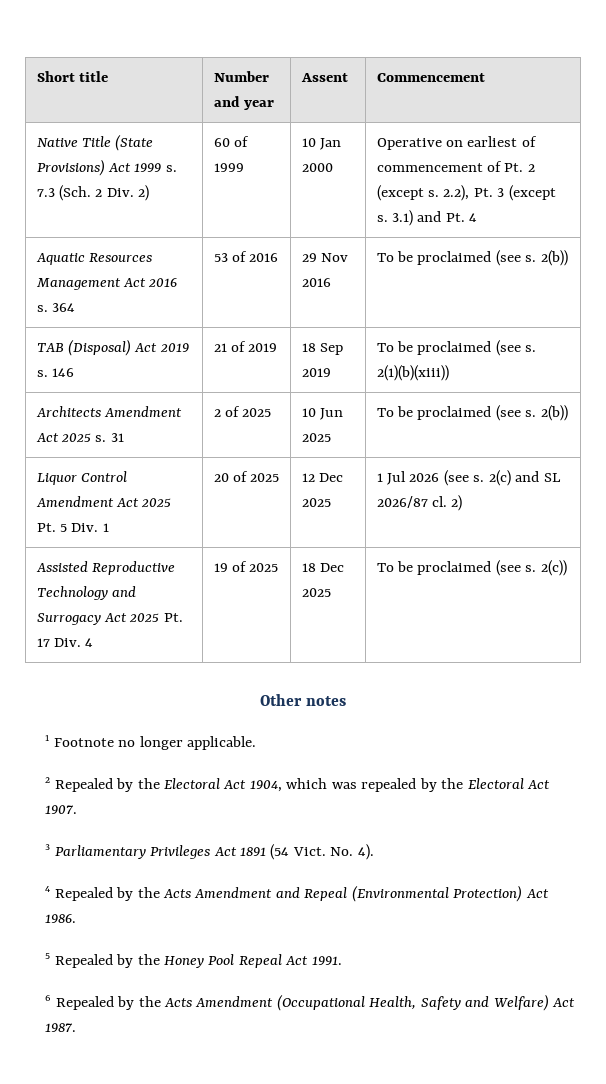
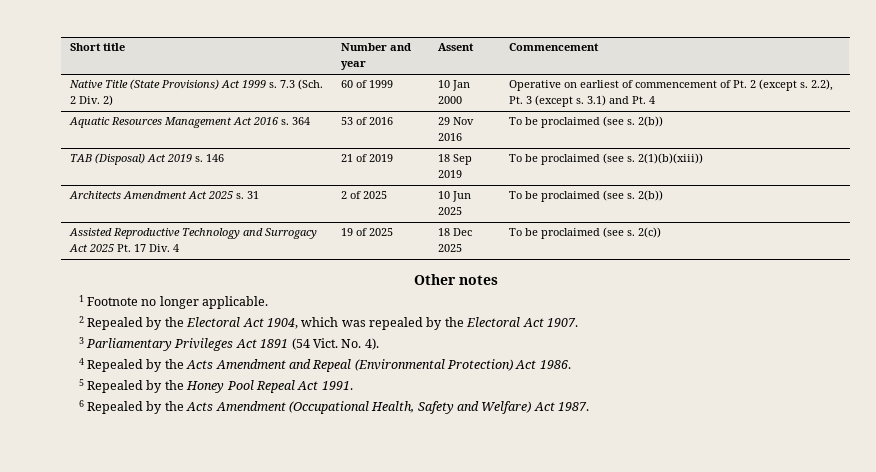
[36,471,127,485] [35,496,172,508] [36,523,109,532] [213,471,280,482] [301,473,343,482] [301,498,331,507] [376,470,561,486] [376,495,463,511] // Liquor Control Amendment Act 2025 Pt. 5 Div. 1 | 20 of 2025 | 12 Dec 2025 | 1 Jul 2026 (see s. 2(c) and SL 2026/87 cl. 2) -> (663, 195) none

